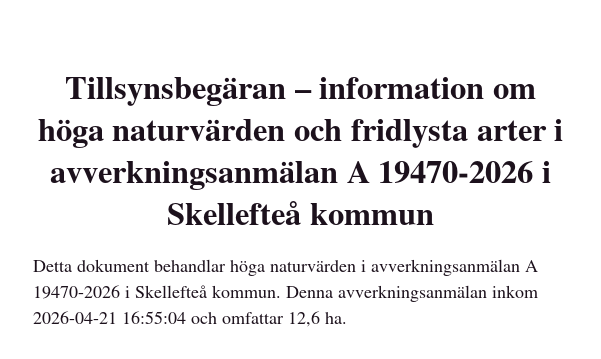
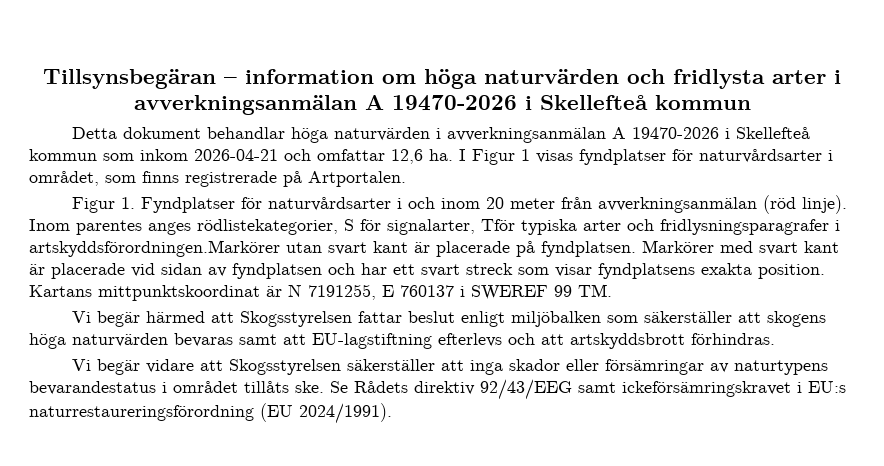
[212,285,487,302] kommun. Denna avverkningsanmälan -> [29,149,134,161] kommun som
[122,311,186,324] 16:55:04 -> (278, 155) none
(347, 318) none -> [459,149,833,165] [29,171,406,187] [72,195,848,214] [29,219,840,235] [29,240,839,257] [29,263,825,279] [29,284,612,301] [72,311,827,327] [29,333,775,349] [72,359,829,375] [29,379,846,400] [29,403,392,424] I Figur 1 visas fyndplatser för naturvårdsarter i området, som finns registrerade på Artportalen. // Figur 1. Fyndplatser för naturvårdsarter i och inom 20 meter från avverkningsanmälan (röd linje). Inom parentes anges rödlistekategorier, S för signalarter, Tför typiska arter och fridlysningsparagrafer i artskyddsförordningen.Markörer utan svart kant är placerade på fyndplatsen. Markörer med svart kant är placerade vid sidan av fyndplatsen och har ett svart streck som visar fyndplatsens exakta position. Kartans mittpunktskoordinat är N 7191255, E 760137 i SWEREF 99 TM. // Vi begär härmed att Skogsstyrelsen fattar beslut enligt miljöbalken som säkerställer att skogens höga naturvärden bevaras samt att EU-lagstiftning efterlevs och att artskyddsbrott förhindras. // Vi begär vidare att Skogsstyrelsen säkerställer att inga skador eller försämringar av naturtypens bevarandestatus i området tillåts ske. Se Rådets direktiv 92/43/EEG samt ickeförsämringskravet i EU:s naturrestaureringsförordning (EU 2024/1991).

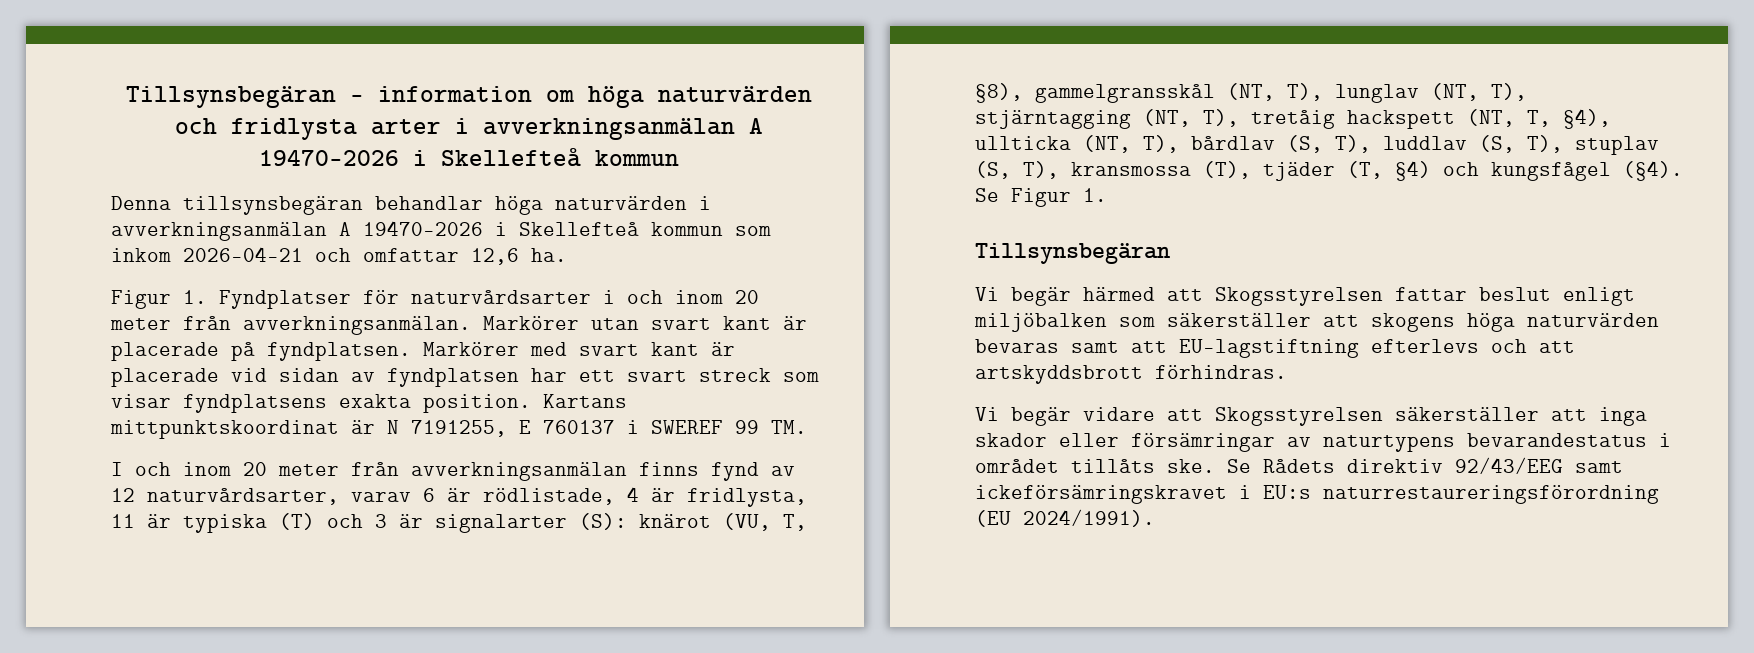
[72,127,202,139] Detta dokument -> [111,196,363,215] Denna tillsynsbegäran
[459,149,833,165] [29,171,406,187] I Figur 1 visas fyndplatser för naturvårdsarter i området, som finns registrerade på Artportalen. -> (567, 255) none
[598,195,848,214] [29,219,840,235] [29,240,280,257] avverkningsanmälan (röd linje). Inom parentes anges rödlistekategorier, S för signalarter, Tför typiska arter och fridlysningsparagrafer i artskyddsförordningen.Markörer -> [243,316,579,335] avverkningsanmälan. Markörer
[328,263,355,275] och -> (519, 377) none
(612, 290) none -> [111,462,795,481] [111,487,807,507] [111,513,807,533] [975,83,1527,103] [975,109,1611,129] [975,135,1659,155] [975,161,1683,181] [975,188,1107,207] [975,243,1170,264] // I och inom 20 meter från avverkningsanmälan finns fynd av 12 naturvårdsarter, varav 6 är rödlistade, 4 är fridlysta, 11 är typiska (T) och 3 är signalarter (S): knärot (VU, T, §8), gammelgransskål (NT, T), lunglav (NT, T), stjärntagging (NT, T), tretåig hackspett (NT, T, §4), ullticka (NT, T), bårdlav (S, T), luddlav (S, T), stuplav (S, T), kransmossa (T), tjäder (T, §4) och kungsfågel (§4). Se Figur 1. // Tillsynsbegäran

